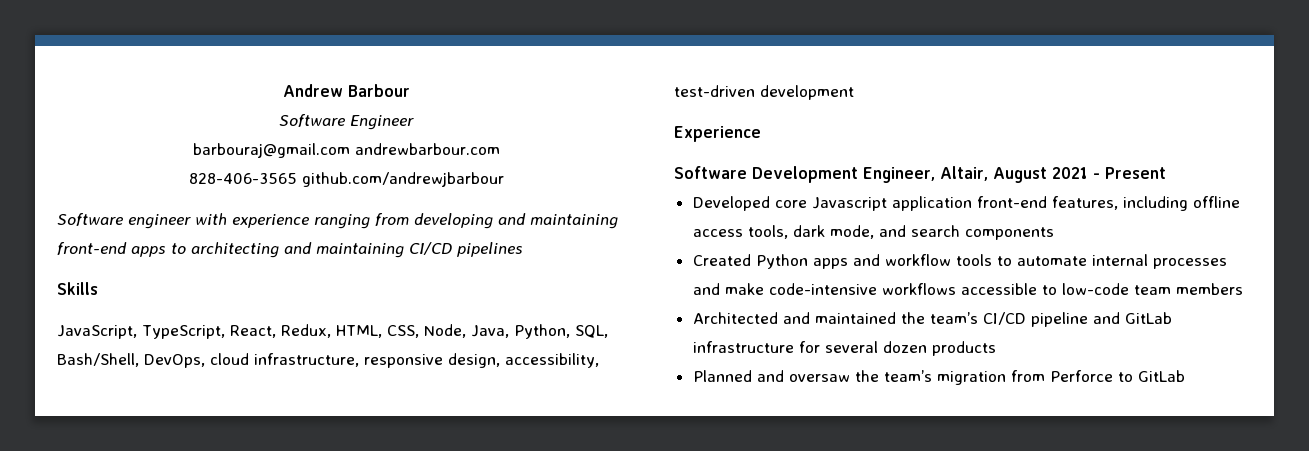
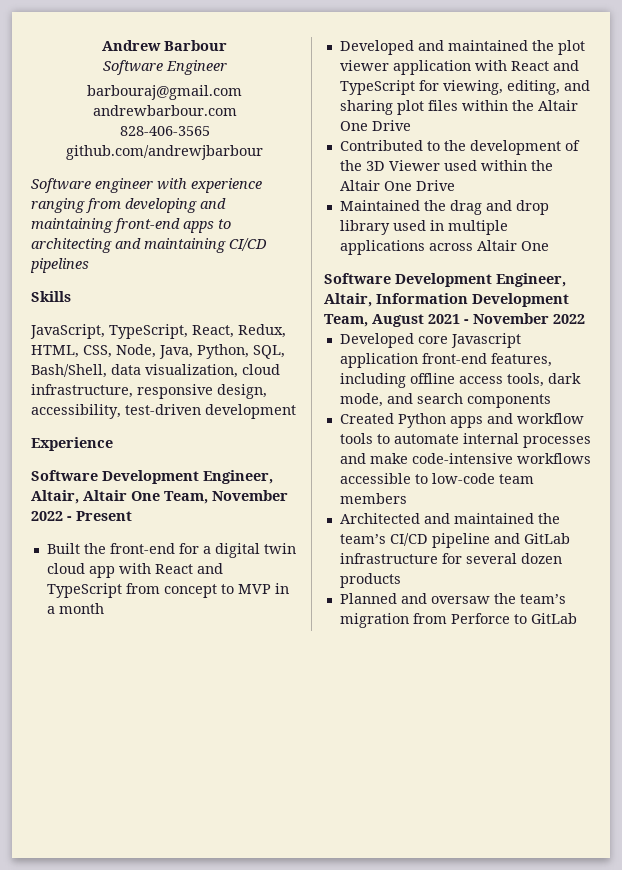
[144,354,205,368] DevOps, -> [111,364,238,378] data visualization,
(988, 173) none -> [83,490,288,504] [31,511,132,521] [46,543,296,558] [46,563,223,578] [46,583,289,598] [46,603,104,614] [339,40,585,55] [339,60,579,75] [339,80,590,95] [339,100,578,115] [339,120,411,131] [339,140,580,155] [339,160,553,171] [339,180,455,191] [339,200,549,215] [339,220,508,235] [339,240,549,255] [324,273,566,287] [324,293,569,307] [324,314,368,327] Altair One Team, November 2022 - Present // Built the front-end for a digital twin cloud app with React and TypeScript from concept to MVP in a month // Developed and maintained the plot viewer application with React and TypeScript for viewing, editing, and sharing plot files within the Altair One Drive // Contributed to the development of the 3D Viewer used within the Altair One Drive // Maintained the drag and drop library used in multiple applications across Altair One // Software Development Engineer, Altair, Information Development Team,
[1105,167,1166,179] Present -> [473,313,585,324] November 2022

